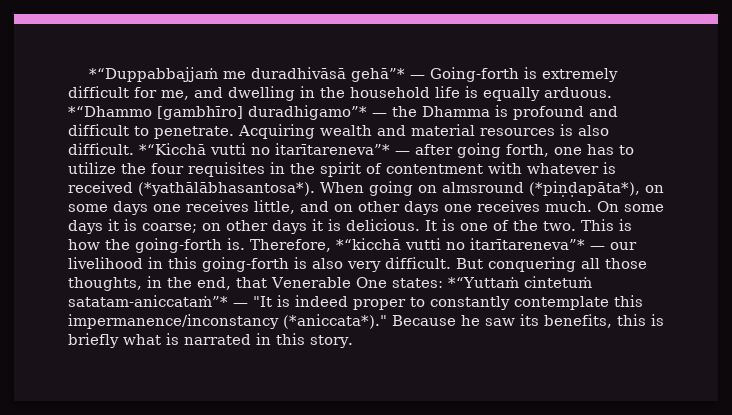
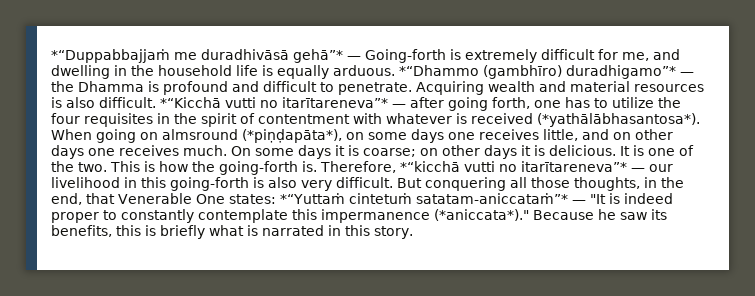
[157,106,243,120] [gambhīro] -> [483,65,562,79] (gambhīro)
[68,314,279,329] impermanence/inconstancy -> [321,209,430,223] impermanence

